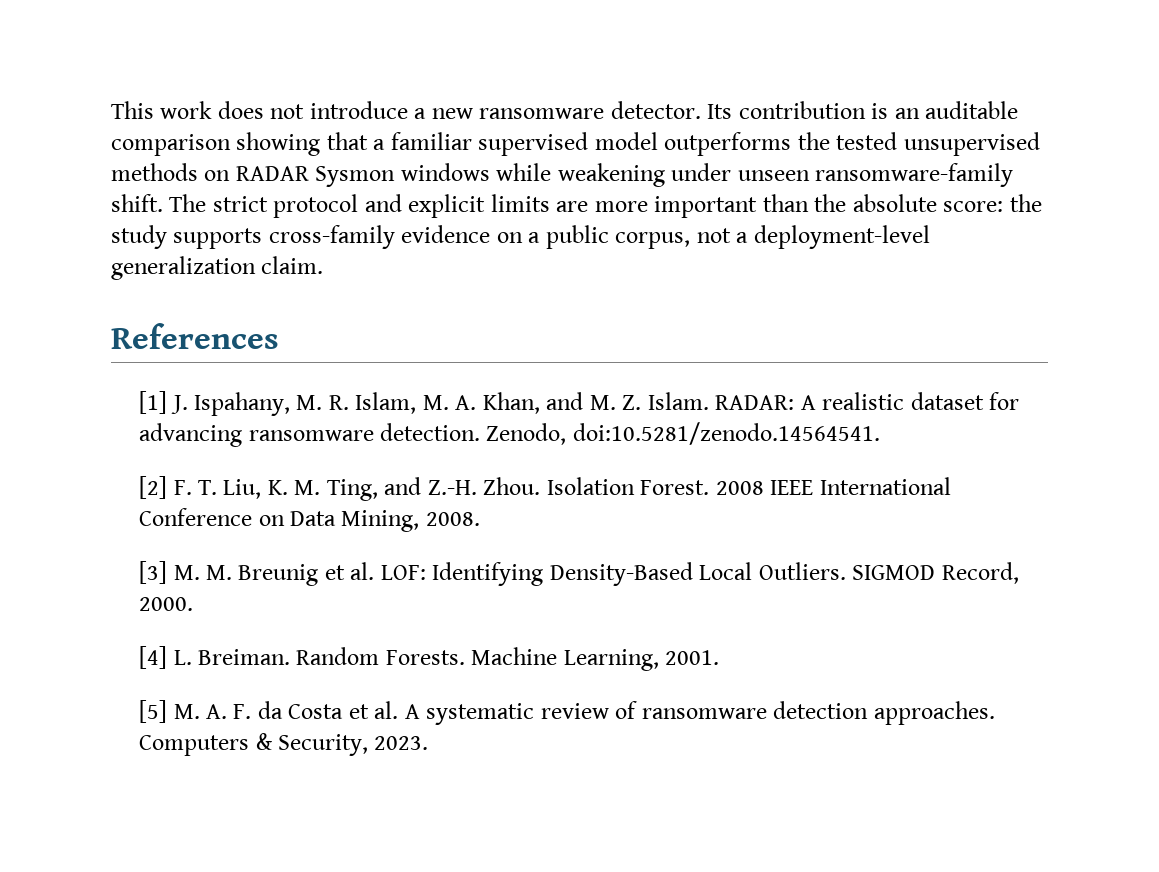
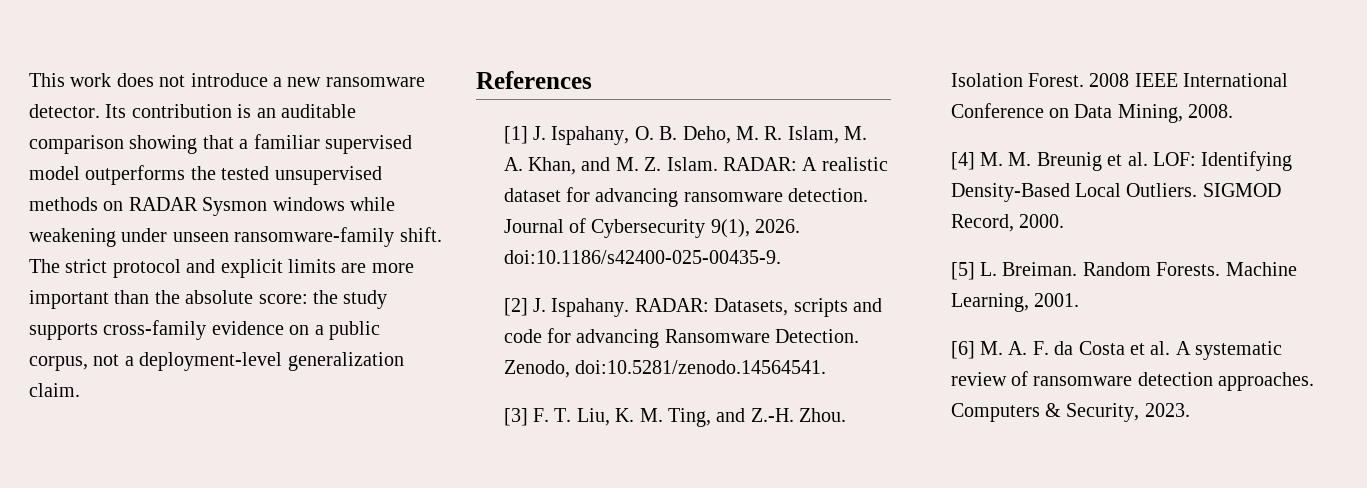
(290, 404) none -> [634,126,731,144] O. B. Deho,
(480, 432) none -> [503,218,801,238] [503,250,781,264] [503,298,882,317] [503,328,860,348] Journal of Cybersecurity 9(1), 2026. doi:10.1186/s42400-025-00435-9. // [2] J. Ispahany. RADAR: Datasets, scripts and code for advancing Ransomware Detection.
[139,476,168,499] [2] -> [503,408,528,426] [3]
[139,561,168,584] [3] -> [950,152,975,170] [4]
[139,646,168,669] [4] -> [950,262,975,280] [5]
[139,700,168,723] [5] -> [950,341,975,359] [6]

